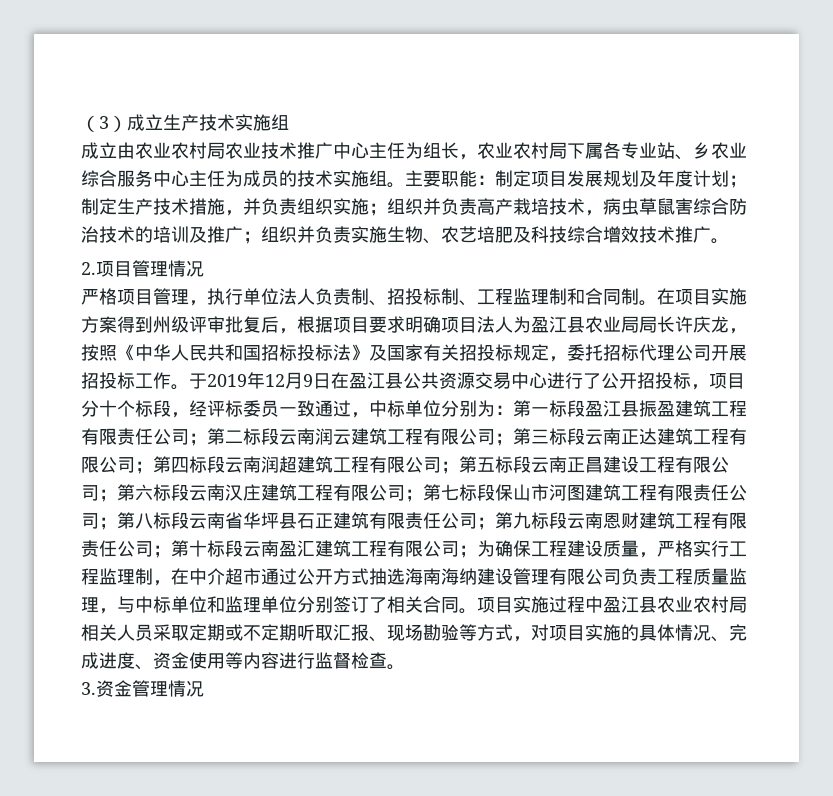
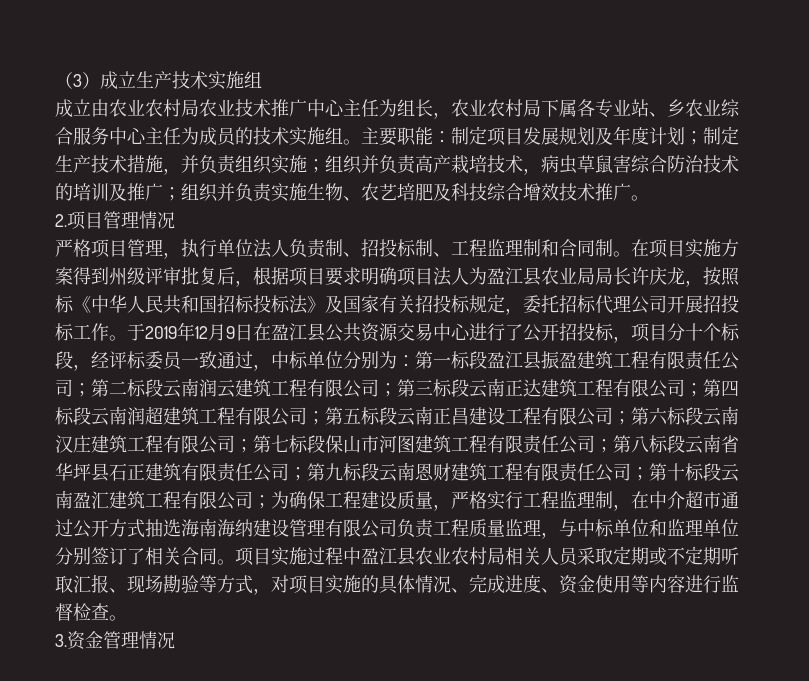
(117, 353) none -> [55,295,74,313] 标

